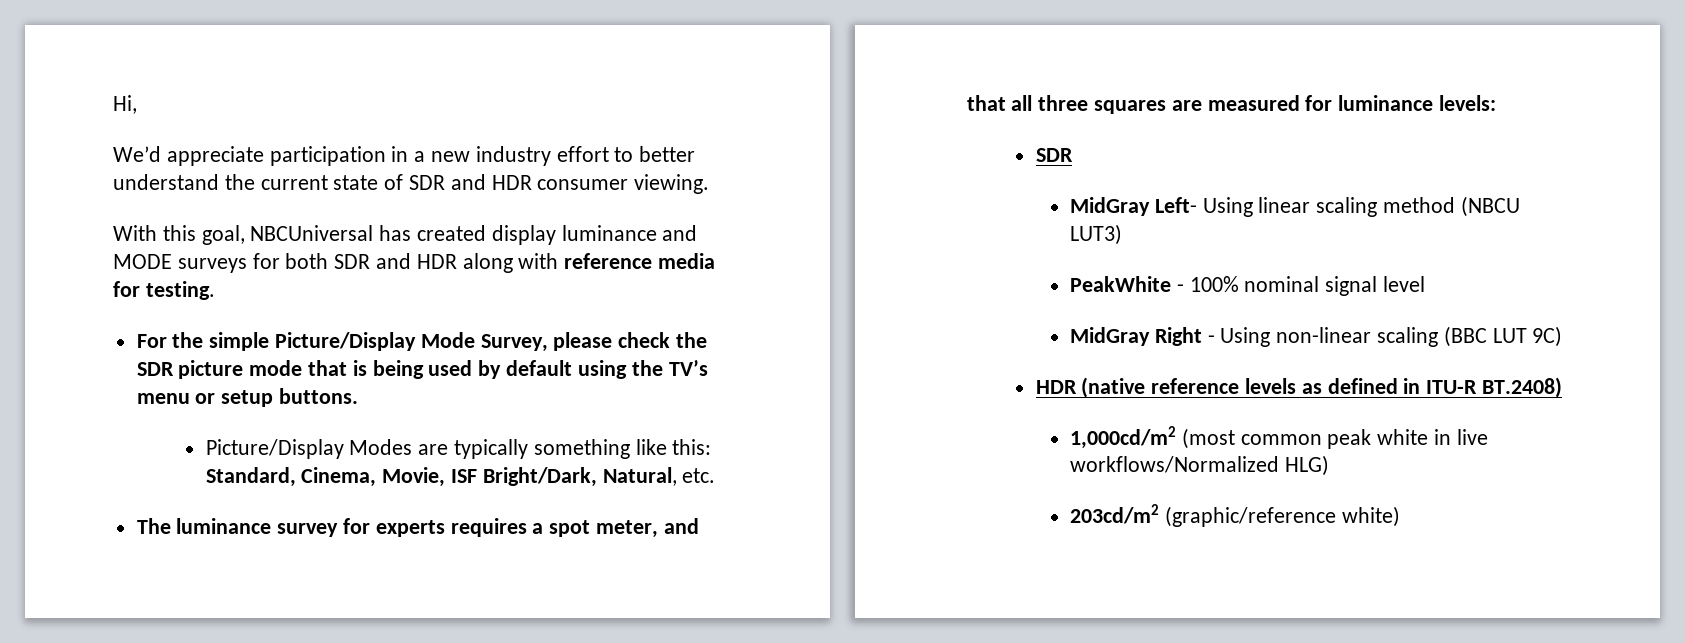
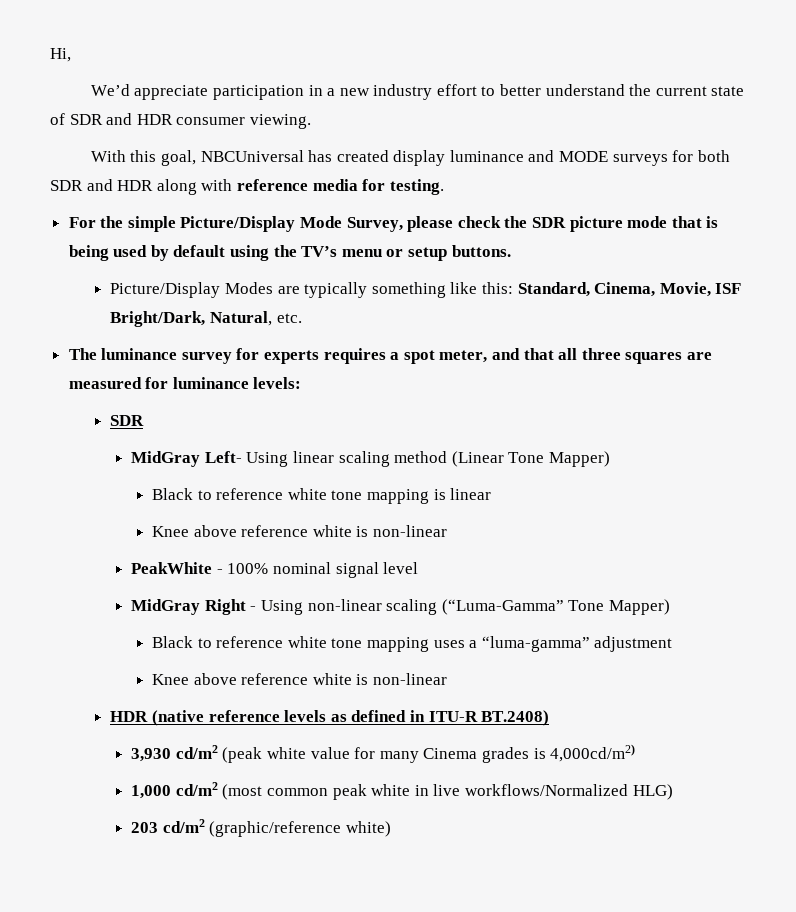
[1460,196,1520,217] [1070,224,1123,245] (NBCU LUT3) -> [451,451,610,467] [152,488,492,504] [152,525,448,537] (Linear Tone Mapper) // Black to reference white tone mapping is linear // Knee above reference white is non-linear
[1443,326,1563,347] (BBC LUT 9C) -> [441,599,670,615] [152,636,673,652] [152,673,448,685] (“Luma-Gamma” Tone Mapper) // Black to reference white tone mapping uses a “luma-gamma” adjustment // Knee above reference white is non-linear
[1070,426,1177,449] 1,000cd/m2 -> [131,744,636,763] [131,782,218,799] 3,930 cd/m2 (peak white value for many Cinema grades is 4,000cd/m2) // 1,000 cd/m2
[1070,504,1160,524] 203cd/m2 -> [131,819,205,833] 203 cd/m2

